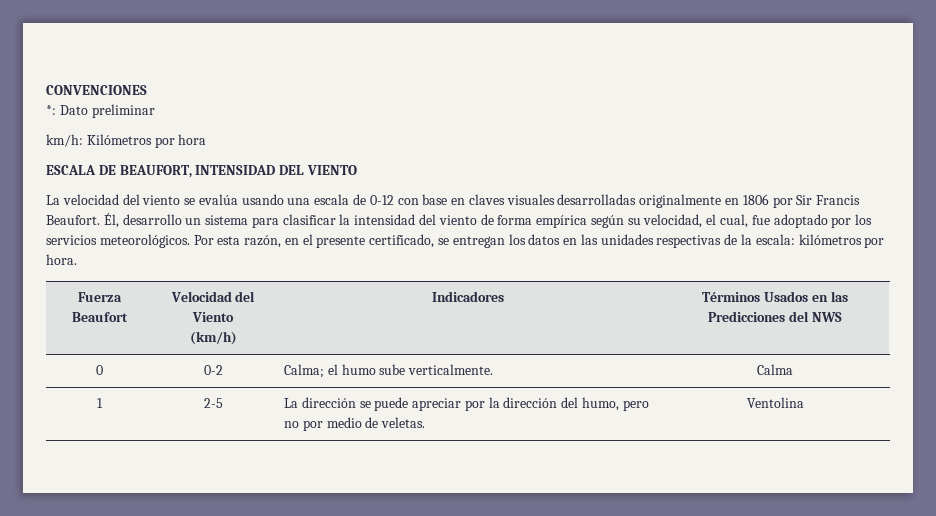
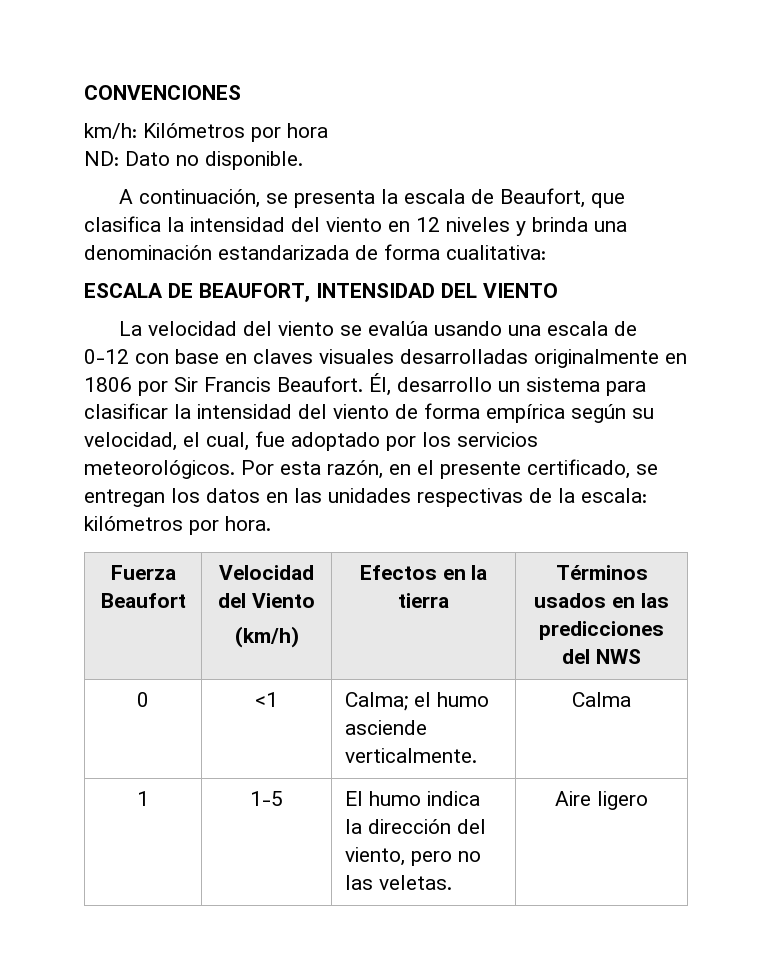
[46,104,155,118] // *: Dato preliminar -> (241, 92) none
(207, 139) none -> [84,151,303,170] [119,188,626,208] [84,216,627,236] [84,244,546,260] // ND: Dato no disponible. // A continuación, se presenta la escala de Beaufort, que clasifica la intensidad del viento en 12 niveles y brinda una denominación estandarizada de forma cualitativa:
[431,291,504,302] Indicadores -> [359,565,488,580] [397,593,449,608] Efectos en la tierra
[764,291,848,302] [708,311,786,322] Usados en las Predicciones -> [534,593,669,608] [539,621,664,640] usados en las predicciones
[203,365,223,375] 0-2 -> [255,692,278,707] <1
[379,364,406,375] sube -> [344,720,427,735] asciende
[203,398,223,408] [283,397,485,411] 2-5 | La dirección se puede apreciar por -> [250,791,283,806] [344,791,480,806] 1-5 | El humo indica
[582,397,620,411] humo, -> [344,847,405,866] viento,
[302,417,379,431] por medio de -> [344,875,373,890] las
[746,397,804,408] Ventolina -> [555,791,648,810] Aire ligero

